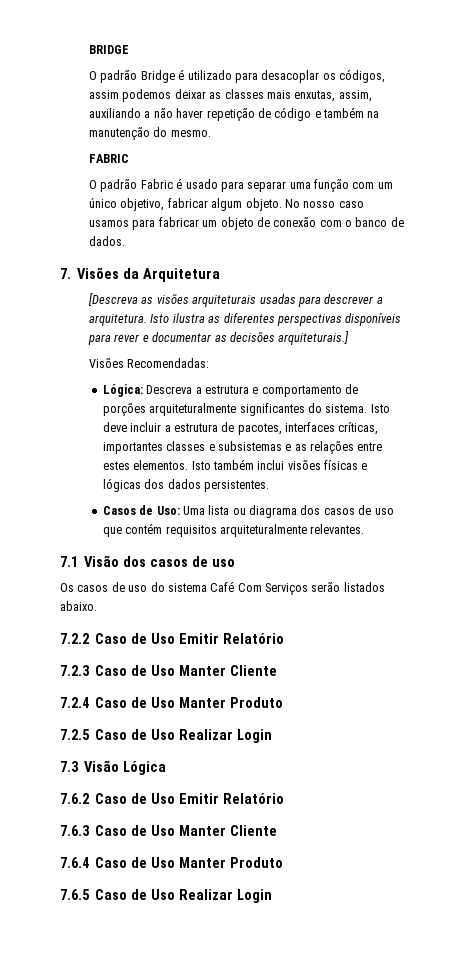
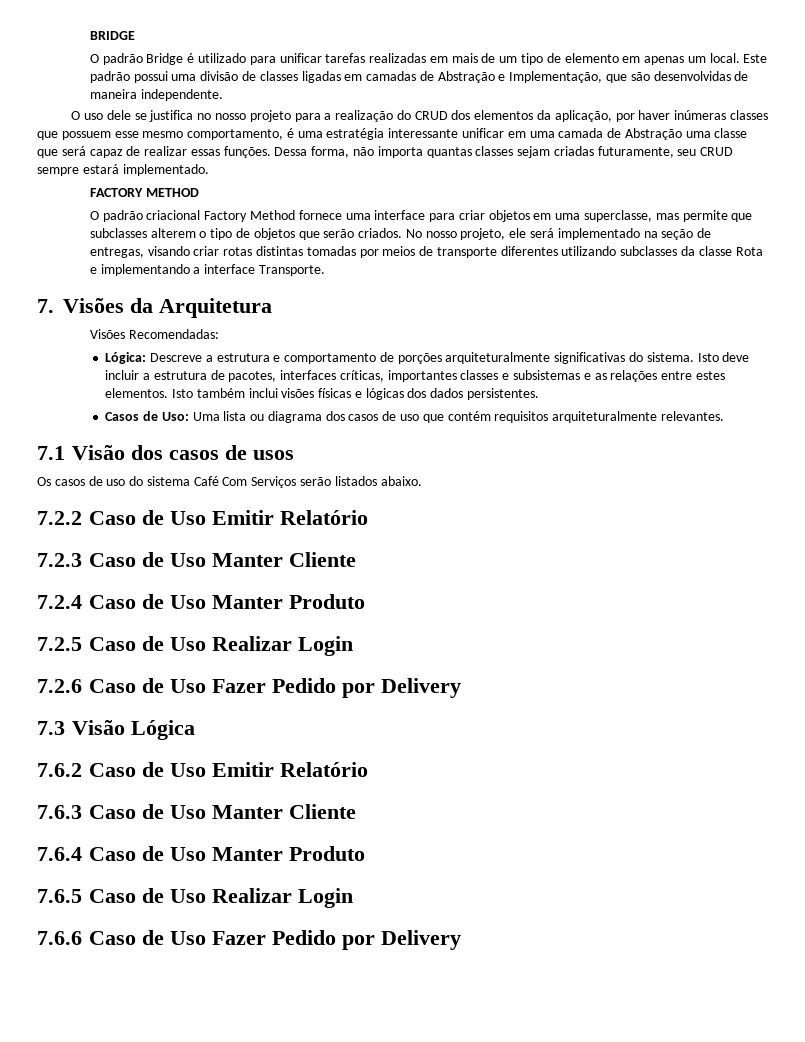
[261,69,386,83] [89,89,372,102] [89,107,380,121] [89,127,211,140] [89,154,130,163] [89,178,393,192] [89,198,364,211] [89,217,404,230] [89,236,126,246] [60,267,221,282] [88,293,383,307] [89,313,402,326] [88,331,350,345] desacoplar os códigos, assim podemos deixar as classes mais enxutas, assim, auxiliando a não haver repetição de código e também na manutenção do mesmo. // FABRIC // O padrão Fabric é usado para separar uma função com um único objetivo, fabricar algum objeto. No nosso caso usamos para fabricar um objeto de conexão com o banco de dados. // 7. Visões da Arquitetura // [Descreva as visões arquiteturais usadas para descrever a arquitetura. Isto ilustra as diferentes perspectivas disponíveis para rever e documentar as decisões arquiteturais.] -> [279,53,768,65] [89,71,749,83] [89,89,223,101] [71,110,768,122] [37,128,748,140] [37,146,734,158] [37,164,209,176] [89,188,199,197] [89,210,753,222] [89,228,712,240] [89,246,763,258] [89,264,325,276] [37,298,273,318] unificar tarefas realizadas em mais de um tipo de elemento em apenas um local. Este padrão possui uma divisão de classes ligadas em camadas de Abstração e Implementação, que são desenvolvidas de maneira independente. // O uso dele se justifica no nosso projeto para a realização do CRUD dos elementos da aplicação, por haver inúmeras classes que possuem esse mesmo comportamento, é uma estratégia interessante unificar em uma camada de Abstração uma classe que será capaz de realizar essas funções. Dessa forma, não importa quantas classes sejam criadas futuramente, seu CRUD sempre estará implementado. // FACTORY METHOD // O padrão criacional Factory Method fornece uma interface para criar objetos em uma superclasse, mas permite que subclasses alterem o tipo de objetos que serão criados. No nosso projeto, ele será implementado na seção de entregas, visando criar rotas distintas tomadas por meios de transporte diferentes utilizando subclasses da classe Rota e implementando a interface Transporte. // 7. Visões da Arquitetura
[146,385,193,394] Descreva -> [150,353,203,362] Descreve
[239,403,305,416] significantes -> [554,352,626,364] significativas
[211,559,235,567] uso -> [253,450,294,460] usos
(272, 736) none -> [37,678,461,698] // 7.2.6 Caso de Uso Fazer Pedido por Delivery
(272, 896) none -> [37,930,461,950] // 7.6.6 Caso de Uso Fazer Pedido por Delivery

